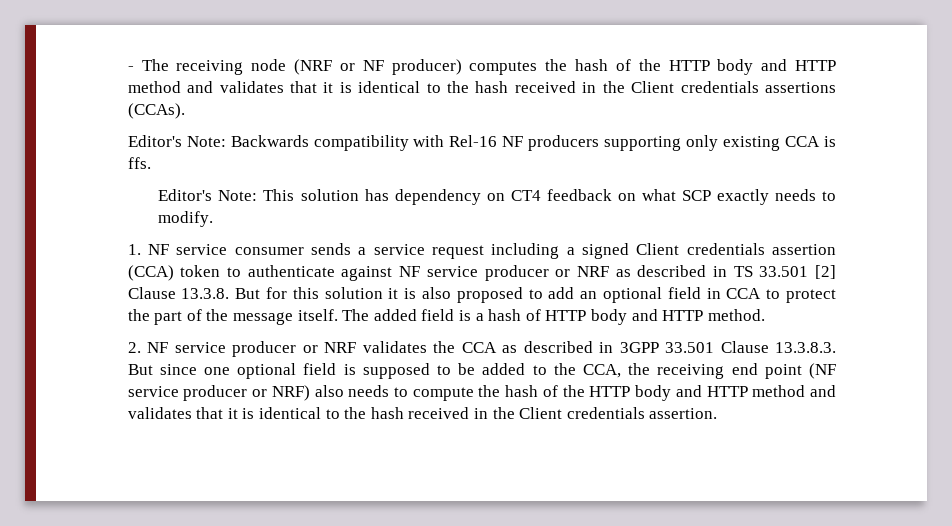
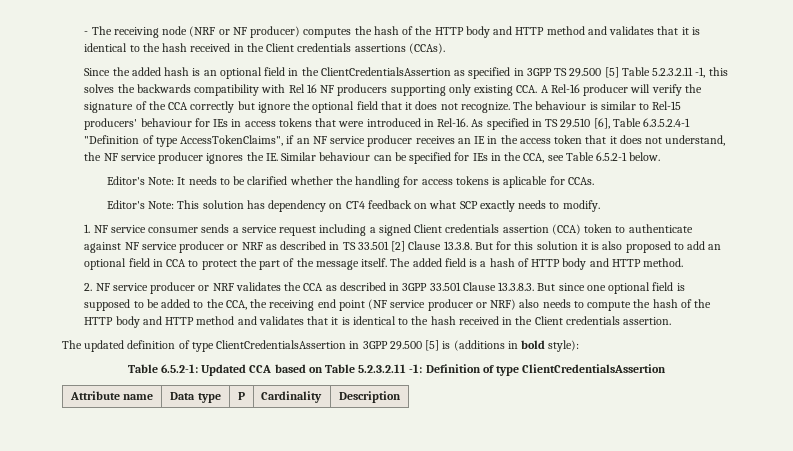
[127,135,498,151] Editor's Note: Backwards compatibility with Rel-16 -> [84,67,728,79] [84,84,317,96] Since the added hash is an optional field in the ClientCredentialsAssertion as specified in 3GPP TS 29.500 [5] Table 5.2.3.2.11 -1, this solves the backwards compatibility with Rel 16
[785,136,836,147] [127,157,151,169] CCA is ffs. -> [516,84,702,96] [84,101,682,113] [84,118,691,130] [84,135,726,147] [84,152,661,164] [106,176,594,188] CCA. A Rel-16 producer will verify the signature of the CCA correctly but ignore the optional field that it does not recognize. The behaviour is similar to Rel-15 producers' behaviour for IEs in access tokens that were introduced in Rel-16. As specified in TS 29.510 [6], Table 6.3.5.2.4-1 "Definition of type AccessTokenClaims", if an NF service producer receives an IE in the access token that it does not understand, the NF service producer ignores the IE. Similar behaviour can be specified for IEs in the CCA, see Table 6.5.2-1 below. // Editor's Note: It needs to be clarified whether the handling for access tokens is aplicable for CCAs.
(718, 413) none -> [62,340,580,352] [127,364,667,376] [69,391,154,400] [170,392,221,403] [238,392,245,400] [260,391,322,403] [339,391,401,403] // The updated definition of type ClientCredentialsAssertion in 3GPP 29.500 [5] is (additions in bold style): // Table 6.5.2-1: Updated CCA based on Table 5.2.3.2.11 -1: Definition of type ClientCredentialsAssertion // Attribute name | Data type | P | Cardinality | Description

